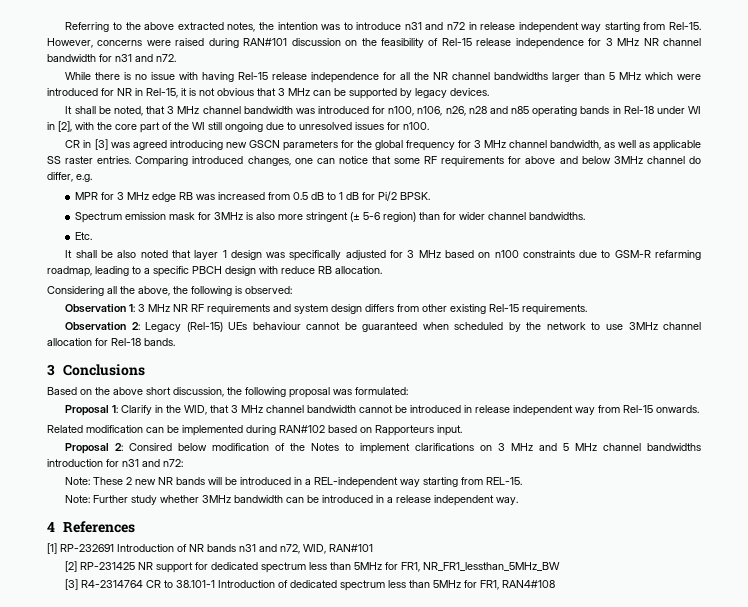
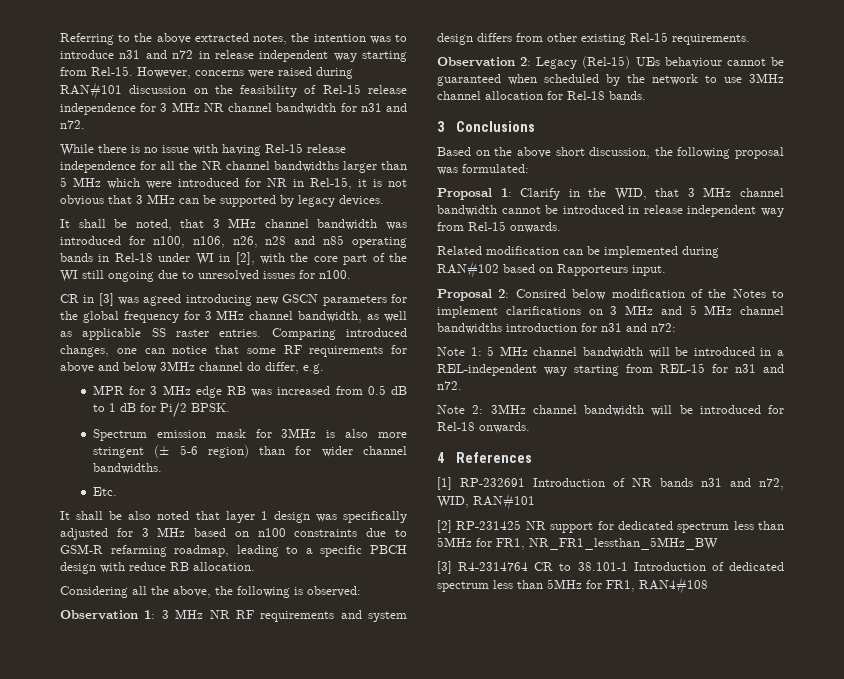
[65,477,206,485] Note: These 2 new NR bands -> [437,346,643,358] Note 1: 5 MHz channel bandwidth
[486,477,523,485] [65,495,519,506] REL-15. // Note: Further study whether 3MHz bandwidth can be introduced in a release independent way. -> [660,363,784,373] [437,381,462,390] [437,404,784,416] [437,422,530,433] REL-15 for n31 and n72. // Note 2: 3MHz channel bandwidth will be introduced for Rel-18 onwards.

